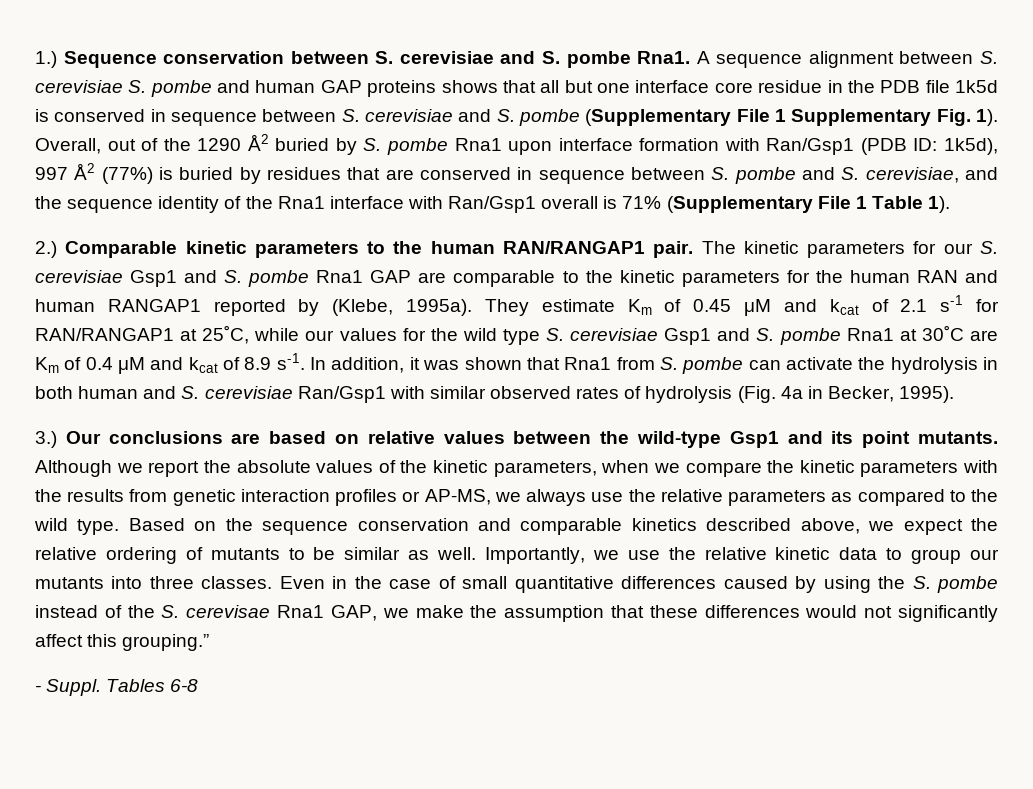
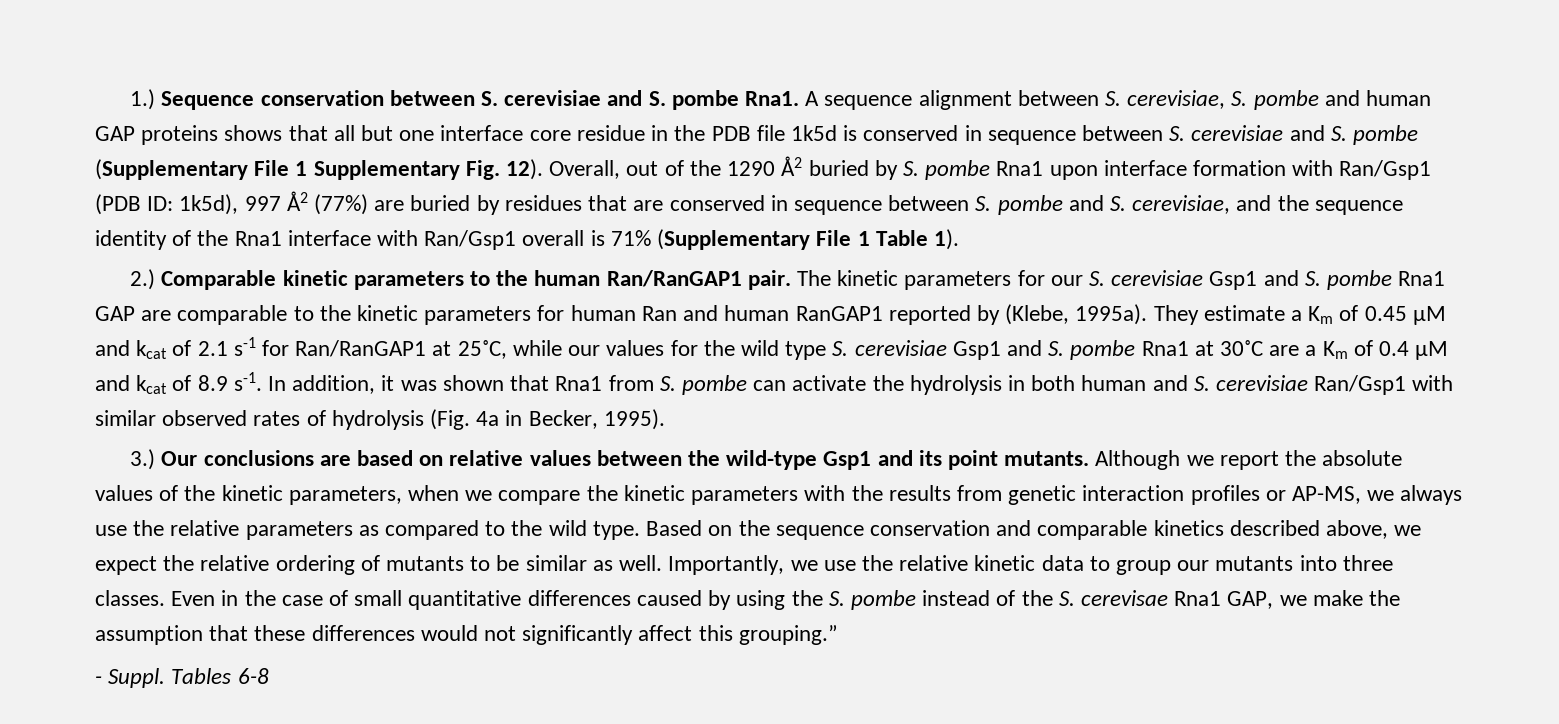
[35,80,123,93] cerevisiae -> [1127,90,1226,109] cerevisiae,
[976,109,999,126] 1). -> [506,159,544,180] 12).
[159,167,173,180] is -> [374,200,405,211] are
[502,241,645,254] RAN/RANGAP1 -> [606,270,742,287] Ran/RanGAP1
[815,270,998,283] [35,299,201,312] the human RAN and human RANGAP1 -> [570,305,883,321] human Ran and human RanGAP1
(615, 305) none -> [1290,310,1302,321] a
[35,328,174,341] RAN/RANGAP1 -> [295,340,427,357] Ran/RanGAP1
(998, 335) none -> [1305,345,1317,356] a

